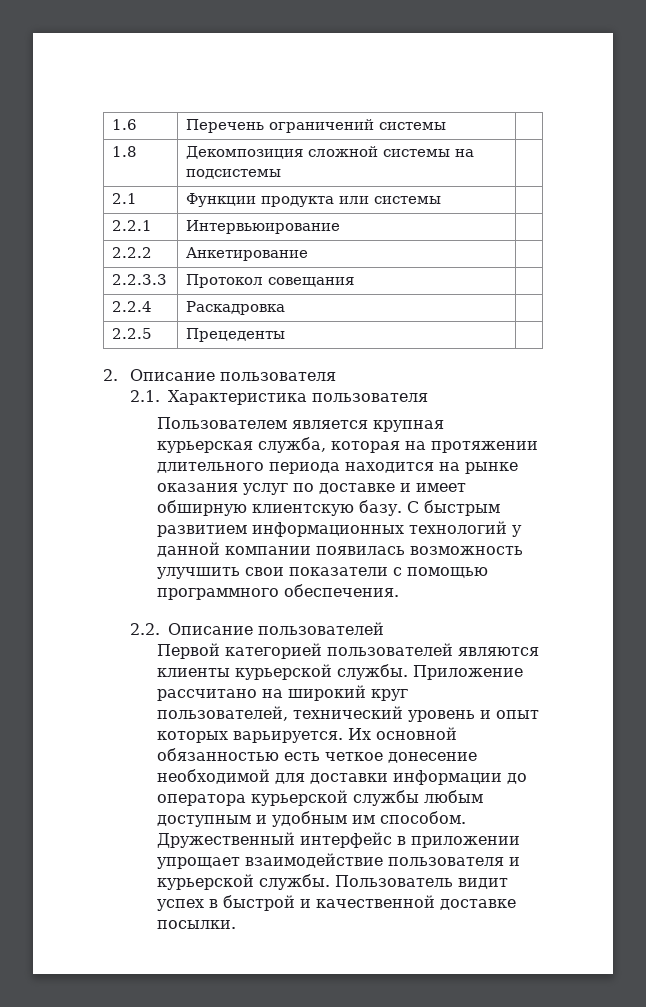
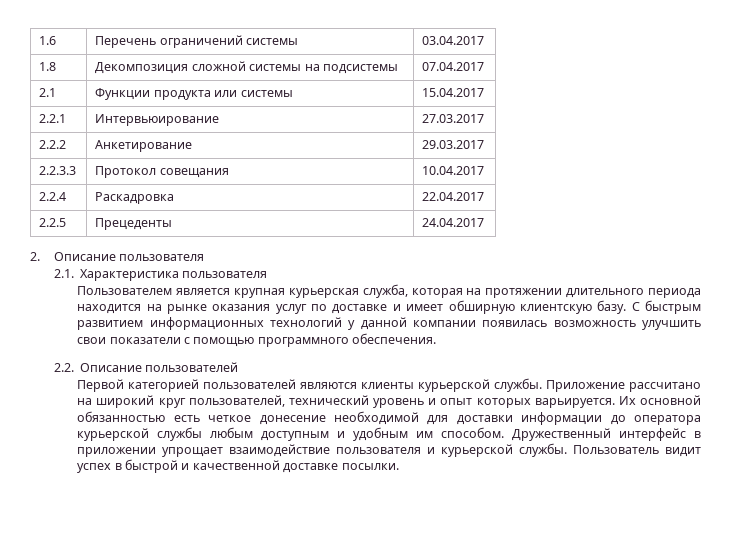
(447, 126) none -> [422,36,485,45] 03.04.2017
(282, 174) none -> [422,62,485,71] 07.04.2017
(442, 200) none -> [422,88,485,97] 15.04.2017
(341, 227) none -> [422,114,485,123] 27.03.2017
(309, 254) none -> [422,140,485,149] 29.03.2017
(355, 282) none -> [422,166,485,175] 10.04.2017
(286, 308) none -> [422,192,485,201] 22.04.2017
(286, 335) none -> [422,218,485,227] 24.04.2017

